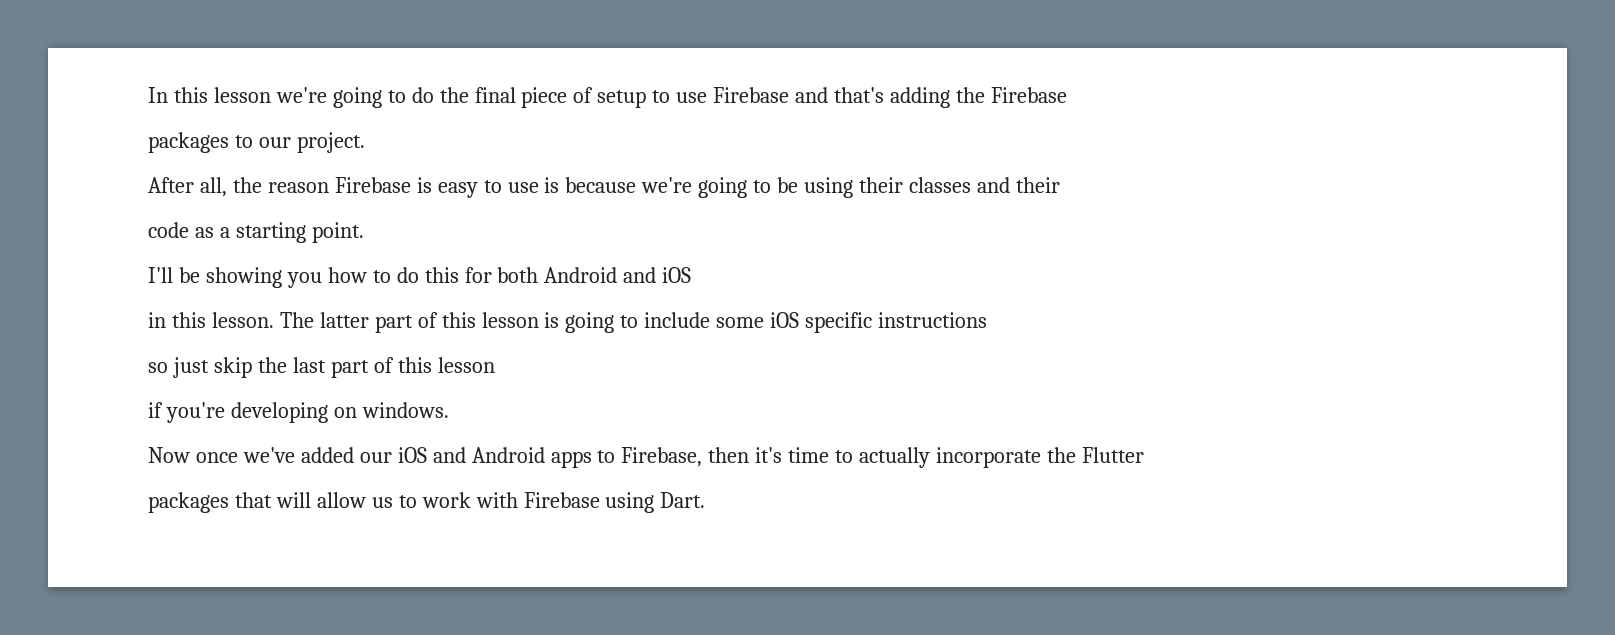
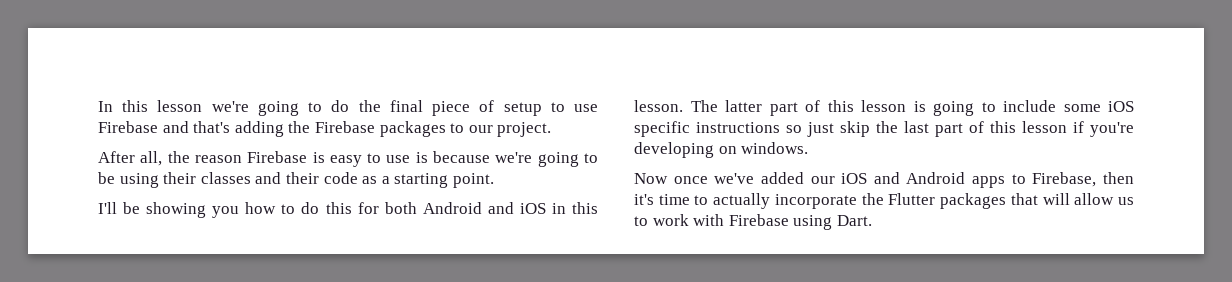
(1067, 95) // -> (375, 127) none
(1060, 185) // -> (319, 178) none
(692, 275) // -> (546, 208) none
(988, 320) // -> (780, 127) none
(495, 365) // -> (1067, 127) none
(1144, 455) // -> (936, 199) none

